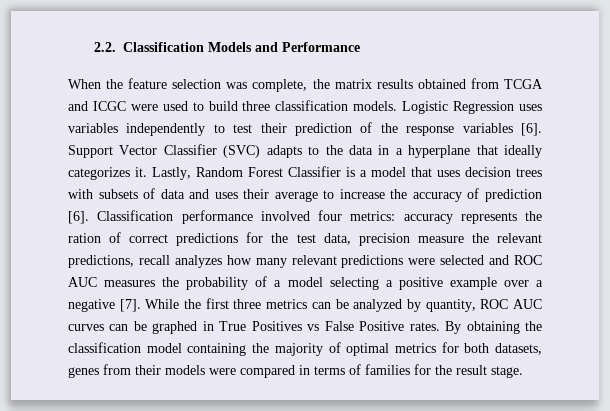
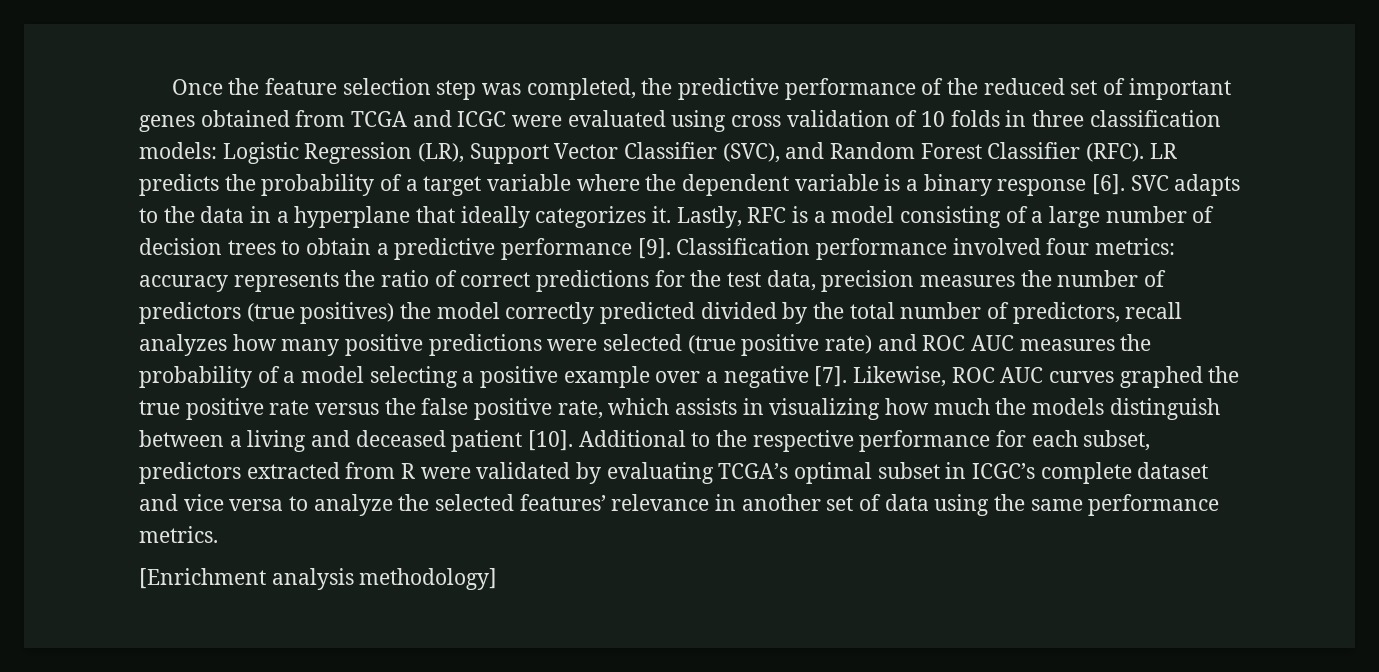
[93,42,360,52] [68,78,413,92] 2.2. Classification Models and Performance // When the feature selection was complete, the matrix results -> [171,78,1231,100] [139,115,195,132] Once the feature selection step was completed, the predictive performance of the reduced set of important genes
[162,101,238,111] used to build -> [567,110,1027,132] evaluated using cross validation of 10 folds in
[353,101,398,111] models. -> [139,142,217,159] models:
[519,104,543,111] [68,122,542,136] [68,144,261,158] uses variables independently to test their prediction of the response variables [6]. Support Vector Classifier (SVC) -> [418,142,1177,164] [139,174,1169,196] (LR), Support Vector Classifier (SVC), and Random Forest Classifier (RFC). LR predicts the probability of a target variable where the dependent variable is a binary response [6]. SVC
[196,166,542,177] [68,188,542,202] [68,211,89,224] Random Forest Classifier is a model that uses decision trees with subsets of data and uses their average to increase the accuracy of prediction [6]. -> [747,206,1215,228] [139,238,671,260] RFC is a model consisting of a large number of decision trees to obtain a predictive performance [9].
[68,233,101,243] ration -> [381,270,430,287] ratio
[417,233,542,243] [68,255,134,268] measure the relevant predictions, -> [920,270,1167,287] [139,302,1120,324] measures the number of predictors (true positives) the model correctly predicted divided by the total number of predictors,
[291,255,337,265] relevant -> [345,334,424,356] positive
(485, 260) none -> [687,334,873,356] (true positive rate)
[145,298,542,312] [68,321,542,334] [68,342,542,356] [68,364,523,378] While the first three metrics can be analyzed by quantity, ROC AUC curves can be graphed in True Positives vs False Positive rates. By obtaining the classification model containing the majority of optimal metrics for both datasets, genes from their models were compared in terms of families for the result stage. -> [853,366,1240,388] [139,398,1220,420] [139,430,1151,452] [139,462,1209,484] [139,494,1220,516] [139,526,218,543] [139,568,498,590] Likewise, ROC AUC curves graphed the true positive rate versus the false positive rate, which assists in visualizing how much the models distinguish between a living and deceased patient [10]. Additional to the respective performance for each subset, predictors extracted from R were validated by evaluating TCGA’s optimal subset in ICGC’s complete dataset and vice versa to analyze the selected features’ relevance in another set of data using the same performance metrics. // [Enrichment analysis methodology]

